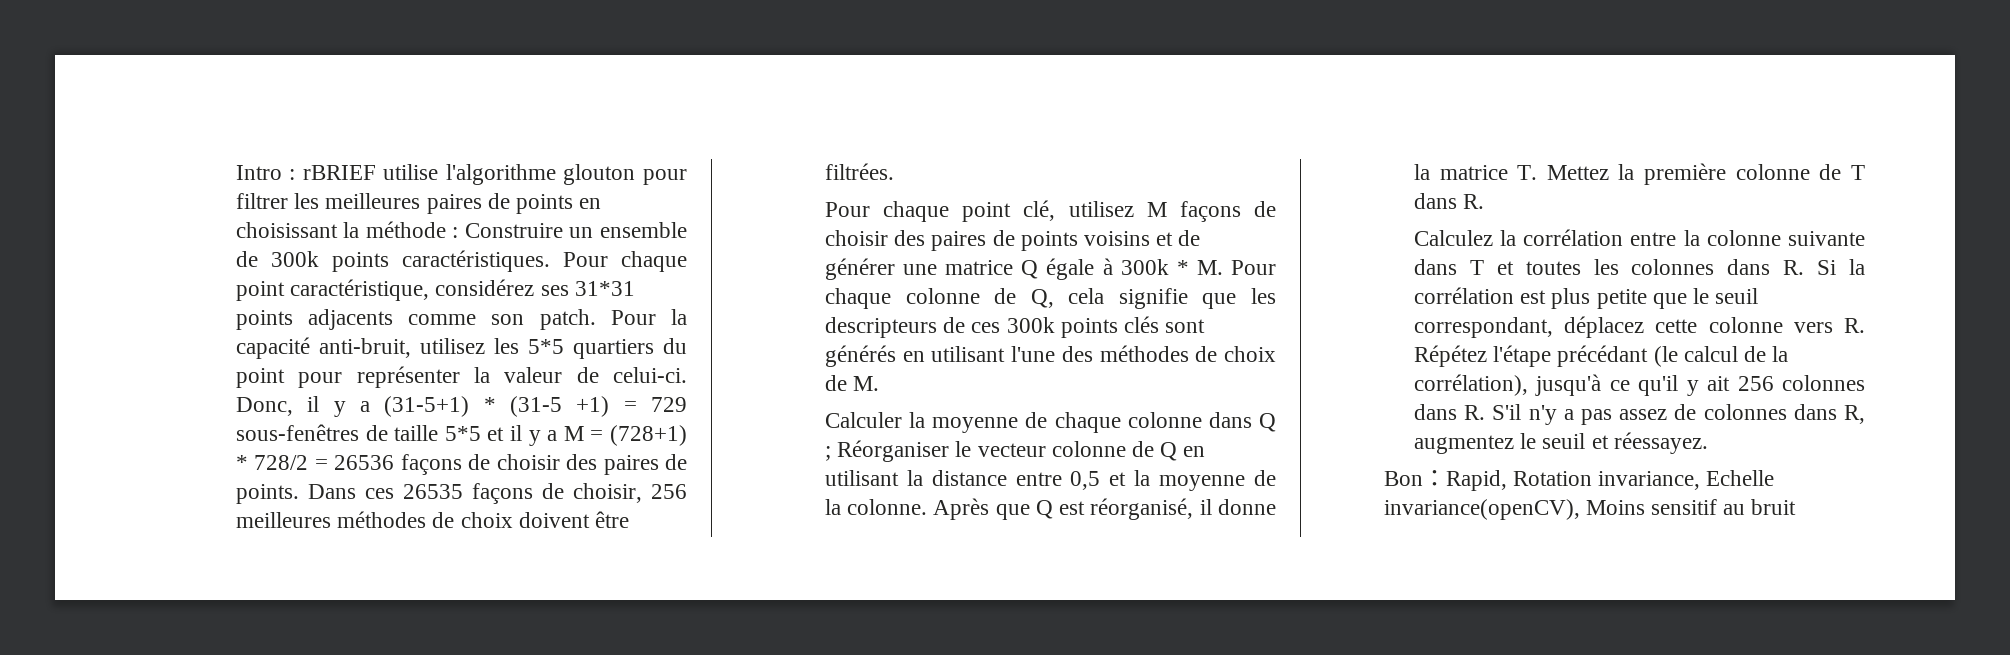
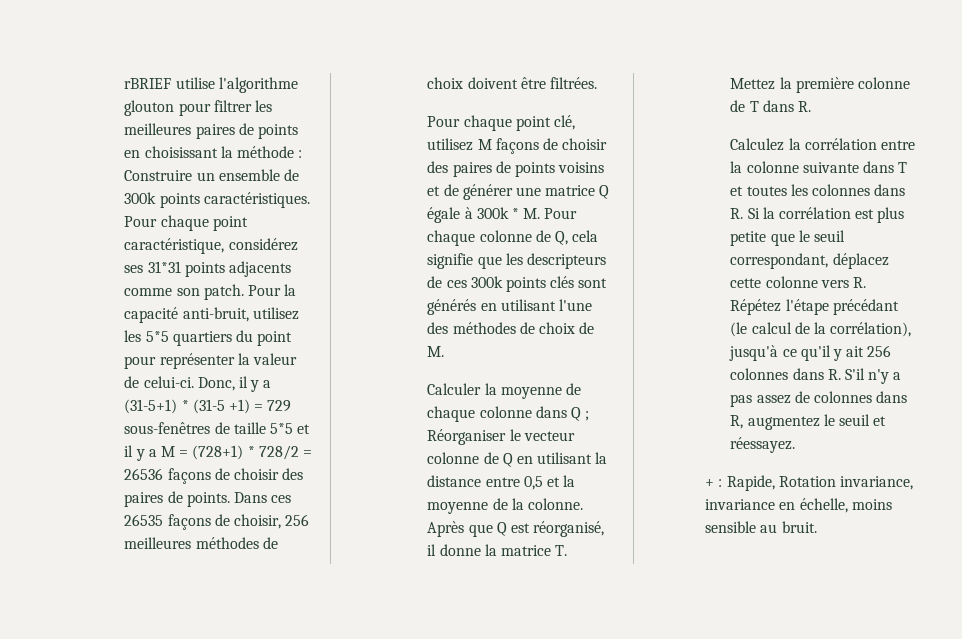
[235,165,296,180] Intro : -> (124, 83) none
[1383,470,1775,491] [1383,499,1797,520] Bon：Rapid, Rotation invariance, Echelle invariance(openCV), Moins sensitif au bruit -> [705,475,913,491] [705,498,892,513] [705,521,817,533] + : Rapide, Rotation invariance, invariance en échelle, moins sensible au bruit.

